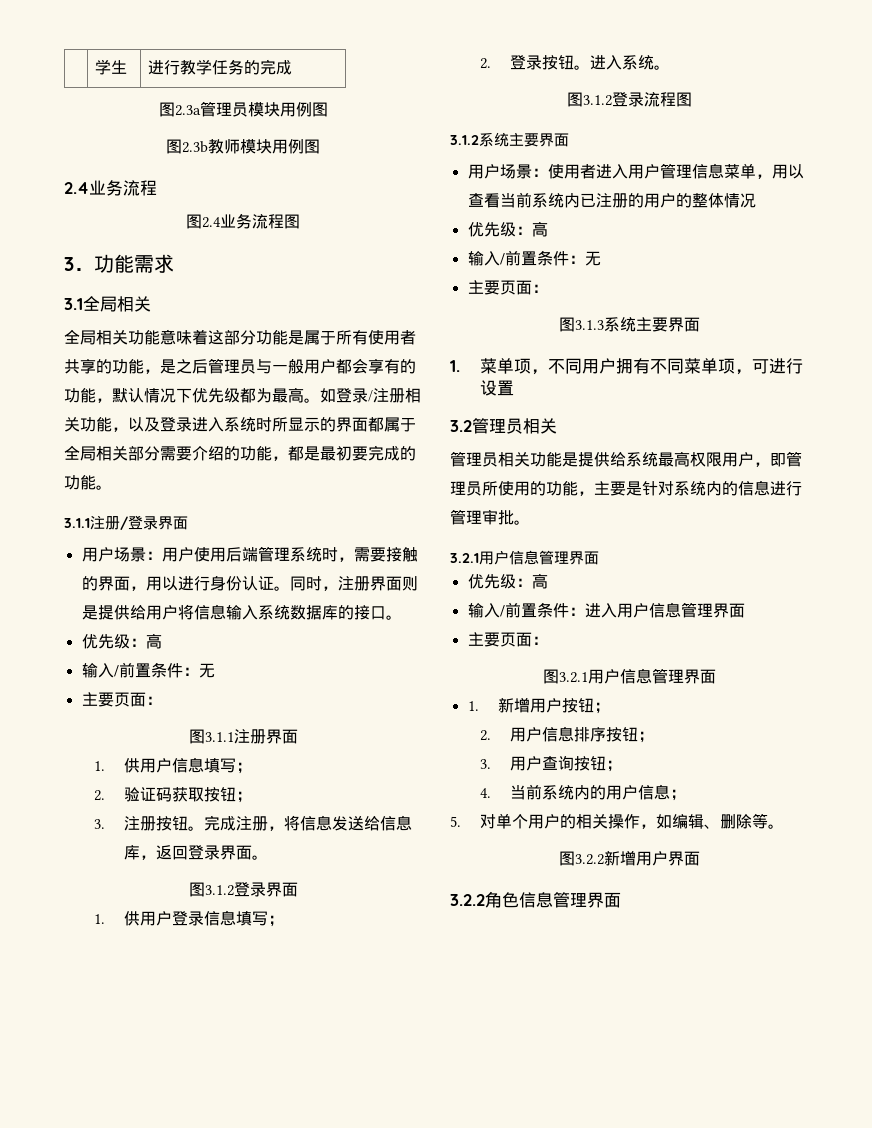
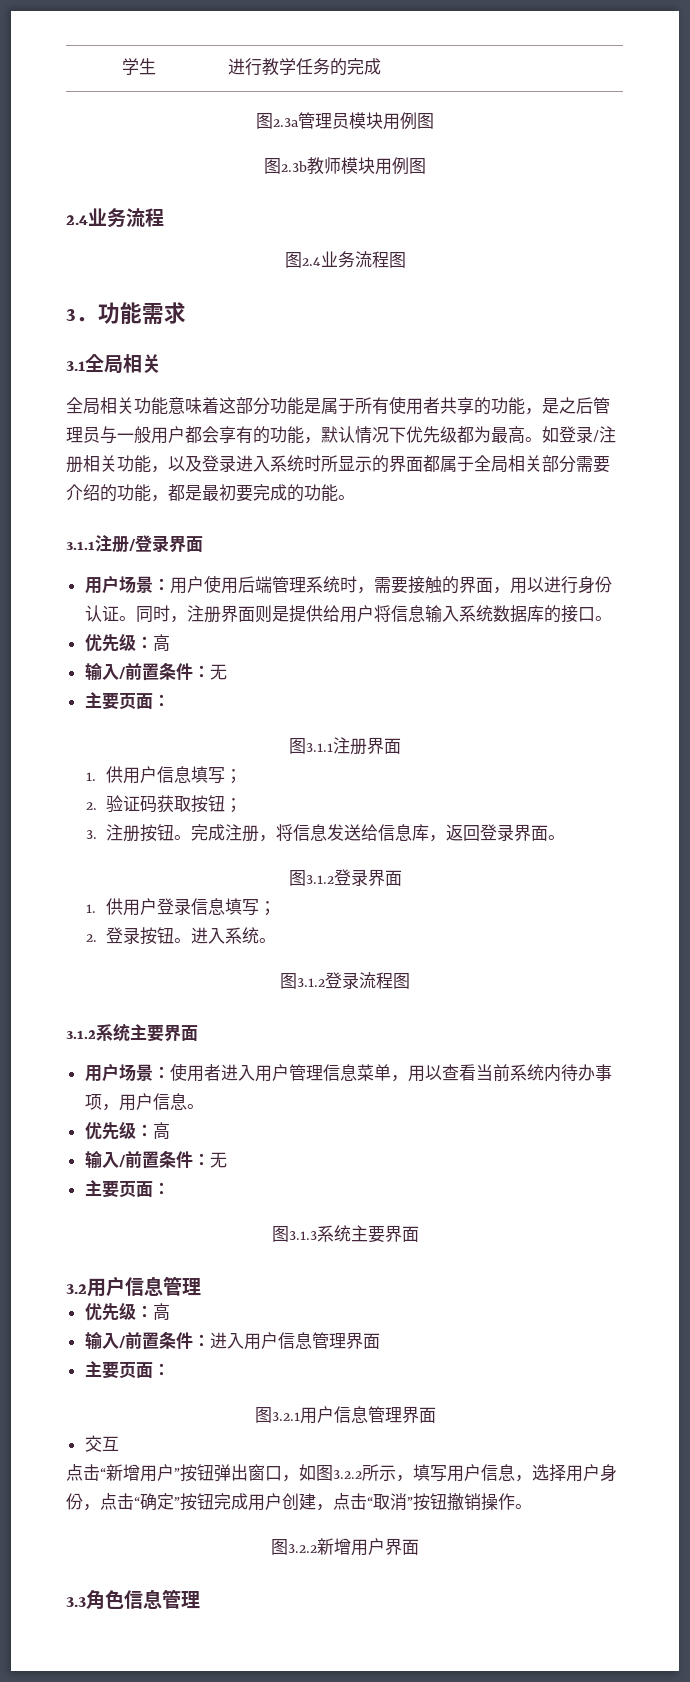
[579,193,756,208] 已注册的用户的整体情况 -> [560,1064,612,1082] [84,1093,204,1111] 待办事项，用户信息。
[450,358,804,375] [480,380,515,396] [450,418,557,434] [450,451,802,467] [450,480,802,496] [450,509,530,525] [450,550,599,565] 1.菜单项，不同用户拥有不同菜单项，可进行设置 // 3.2管理员相关 // 管理员相关功能是提供给系统最高权限用户，即管理员所使用的功能，主要是针对系统内的信息进行管理审批。 // 3.2.1用户信息管理界面 -> [66,1276,201,1297] 3.2用户信息管理
[467,697,610,714] [480,726,655,743] [480,755,623,772] [480,784,687,801] [450,813,769,829] 1.新增用户按钮； // 2.用户信息排序按钮； // 3.用户查询按钮； // 4.当前系统内的用户信息； // 5.对单个用户的相关操作，如编辑、删除等 -> [84,1435,119,1452] [66,1464,617,1482] [66,1493,515,1511] 交互 // 点击“新增用户”按钮弹出窗口，如图3.2.2所示，填写用户信息，选择用户身份，点击“确定”按钮完成用户创建，点击“取消”按钮撤销操作
[450,894,485,906] 3.2.2 -> [66,1597,86,1607] 3.3
[587,892,621,908] 界面 -> (200, 1600) none

